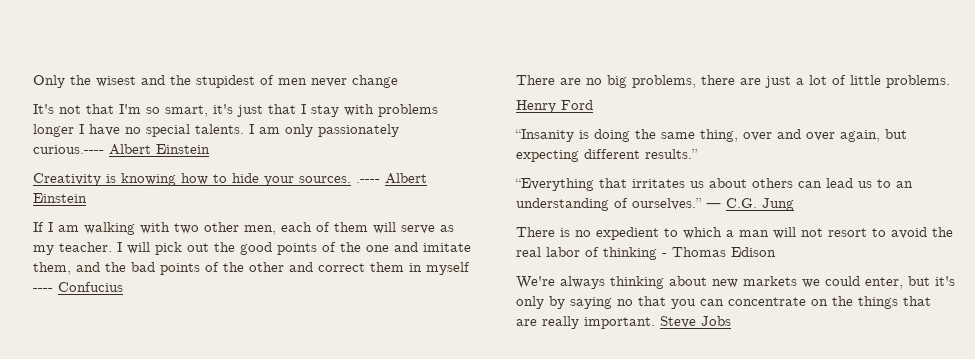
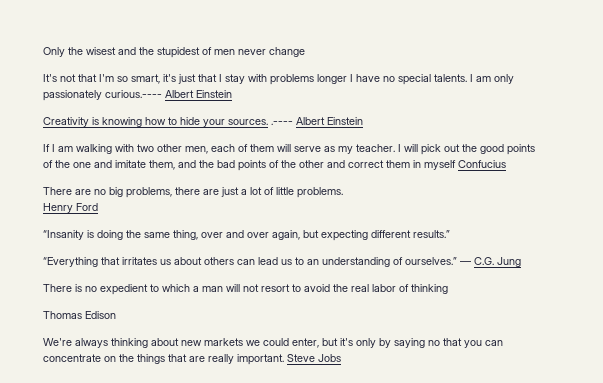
[33,288,53,292] ---- -> (456, 165) none
[662,253,667,257] - -> (448, 289) //

